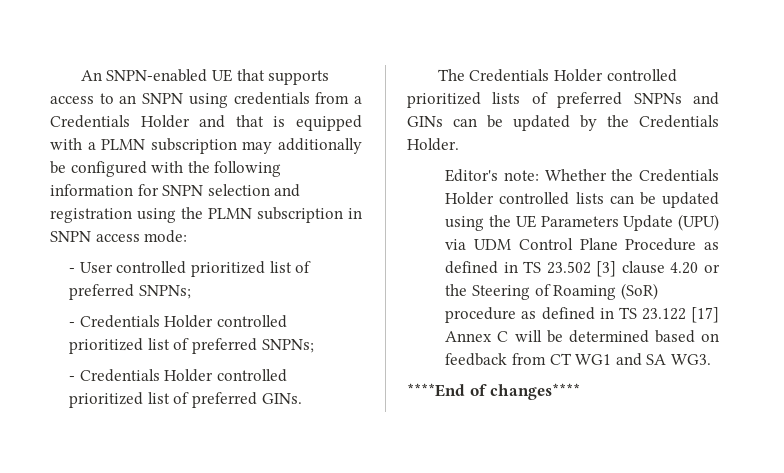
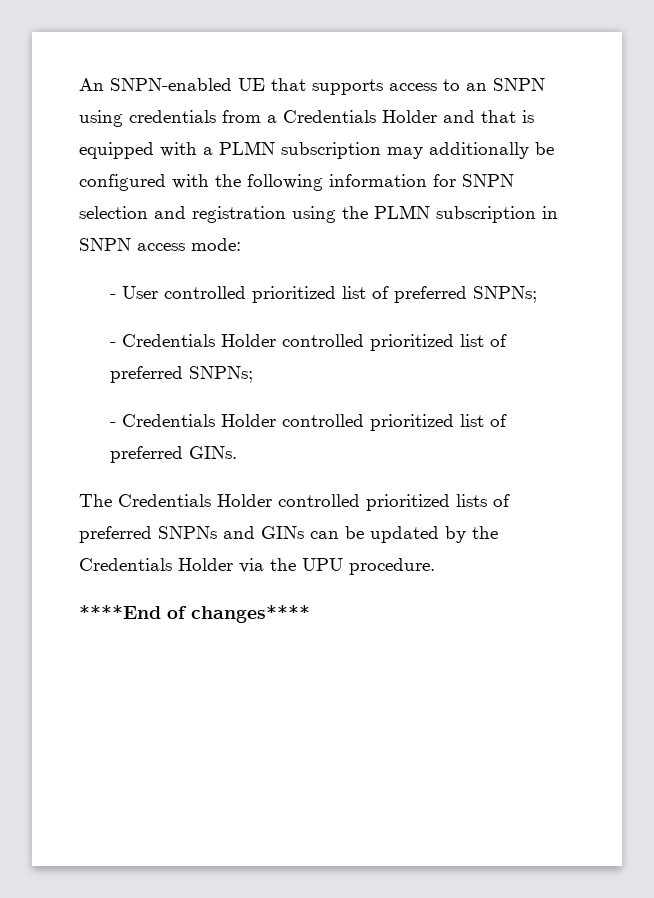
[407,138,459,151] [445,169,719,182] [445,192,719,208] [445,214,719,231] [445,238,719,251] [445,261,720,277] [445,283,658,300] [445,307,719,323] [445,330,719,343] [445,353,711,366] Holder. // Editor's note: Whether the Credentials Holder controlled lists can be updated using the UE Parameters Update (UPU) via UDM Control Plane Procedure as defined in TS 23.502 [3] clause 4.20 or the Steering of Roaming (SoR) procedure as defined in TS 23.122 [17] Annex C will be determined based on feedback from CT WG1 and SA WG3. -> [178,558,435,575] Holder via the UPU procedure.

